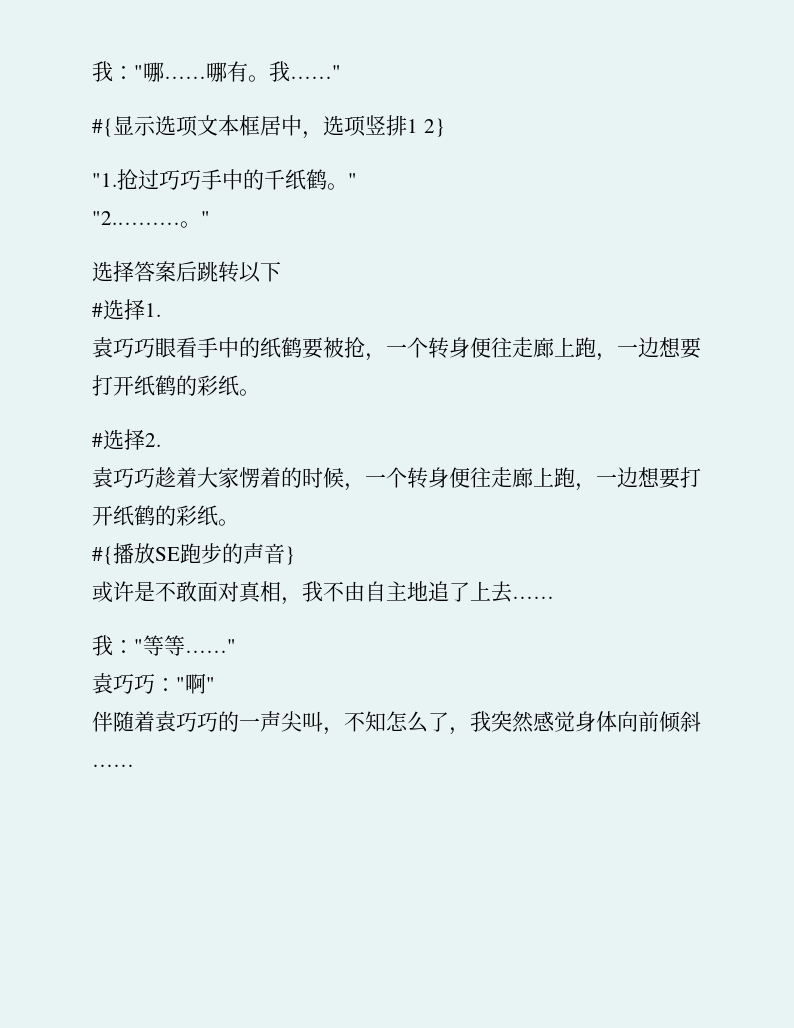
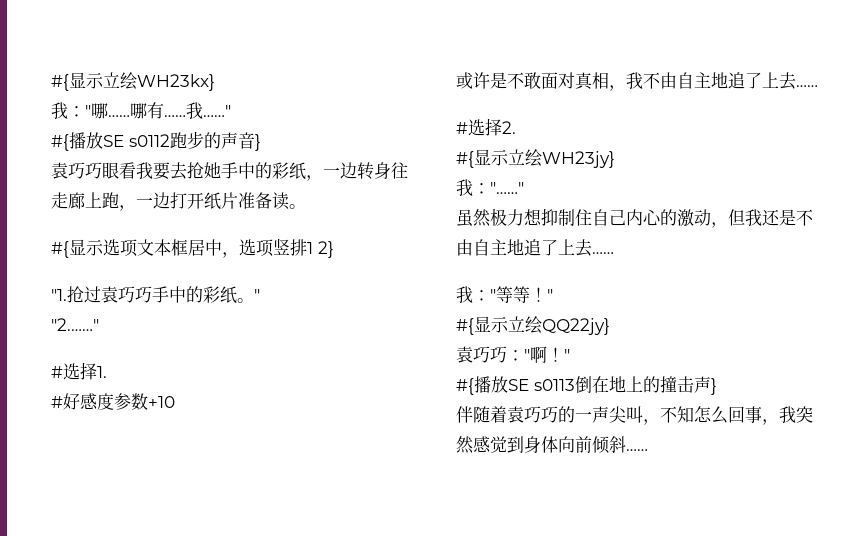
(92, 71) none -> [51,72,215,91] #{显示立绘WH23kx} //
[248,75,269,82] 。 -> [164,115,186,117] ……
(341, 72) none -> [51,131,261,151] [51,162,408,181] [51,192,306,211] // #{播放SE s0112跑步的声音} // 袁巧巧眼看我要去抢她手中的彩纸，一边转身往走廊上跑，一边打开纸片准备读。
(159, 179) none -> [101,286,118,303] 袁
[264,169,357,190] [92,211,210,228] [92,261,281,283] [92,299,161,320] [92,337,701,361] [92,375,260,396] [92,429,161,450] [92,467,701,491] [92,505,239,526] [92,543,295,565] 千纸鹤。" // "2.………。" // 选择答案后跳转以下 // #选择1. // 袁巧巧眼看手中的纸鹤要被抢，一个转身便往走廊上跑，一边想要打开纸鹤的彩纸。 // #选择2. // 袁巧巧趁着大家愣着的时候，一个转身便往走廊上跑，一边想要打开纸鹤的彩纸。 // #{播放SE跑步的声音} -> [203,286,260,304] [51,318,99,331] [51,362,107,380] [51,393,175,410] 彩纸。" // "2.……" // #选择1. // #好感度参数+10
[92,635,236,656] 我："等等……" -> [456,118,516,136] [456,149,615,168] [456,179,524,196] [456,208,813,228] [456,239,614,257] [456,286,553,303] [456,316,610,335] #选择2. // #{显示立绘WH23jy} // 我："……" // 虽然极力想抑制住自己内心的激动，但我还是不由自主地追了上去…… // 我："等等！" // #{显示立绘QQ22jy}
[206,677,215,691] " -> [547,347,570,362] [456,376,717,395] ！" // #{播放SE s0113倒在地上的撞击声}
[428,712,449,732] 了 -> [728,406,762,423] 回事
(575, 721) none -> [507,436,524,453] 到

